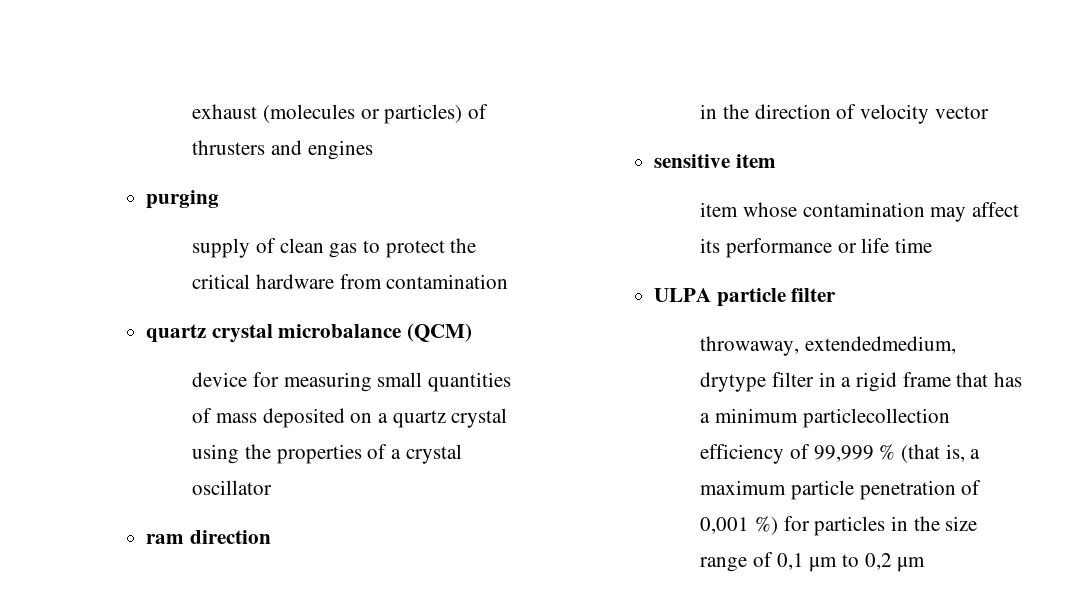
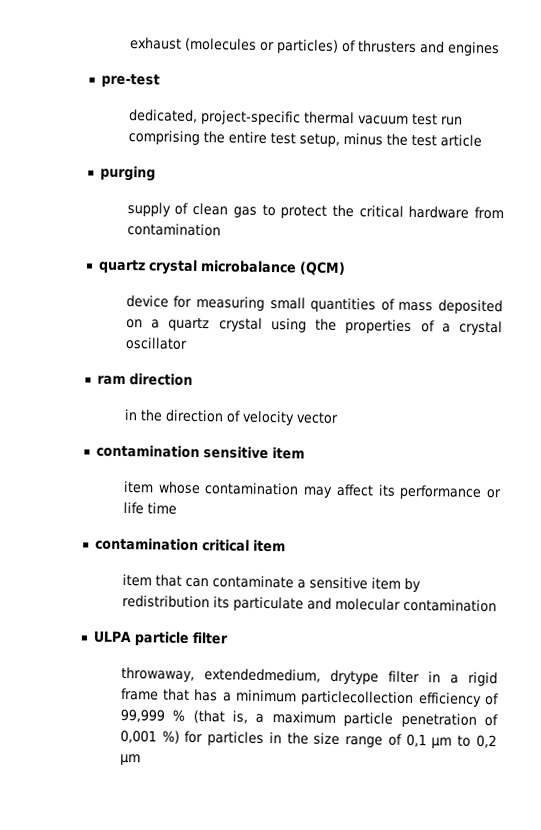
(373, 150) none -> [101,73,161,88] [128,109,463,126] [127,130,482,147] // pre-test // dedicated, project-specific thermal vacuum test run comprising the entire test setup, minus the test article
(989, 112) none -> [96,444,201,459] contamination
(932, 245) none -> [95,537,287,553] [121,573,421,593] [121,594,497,613] // contamination critical item // item that can contaminate a sensitive item by redistribution its particulate and molecular contamination

